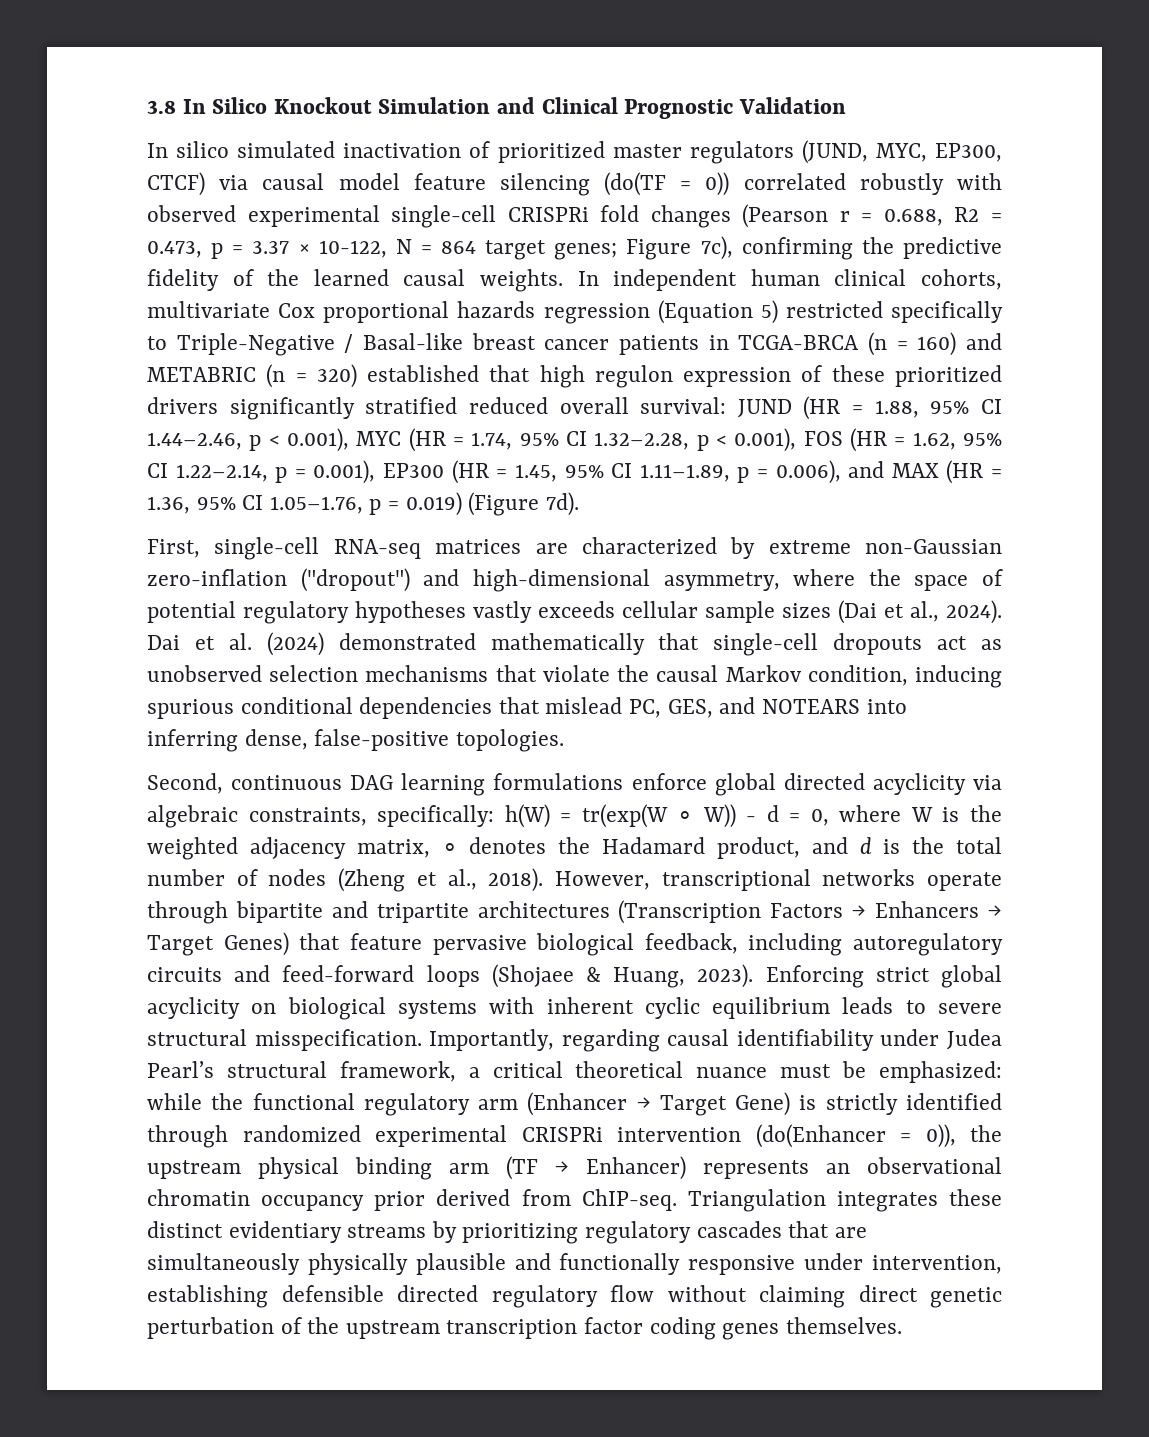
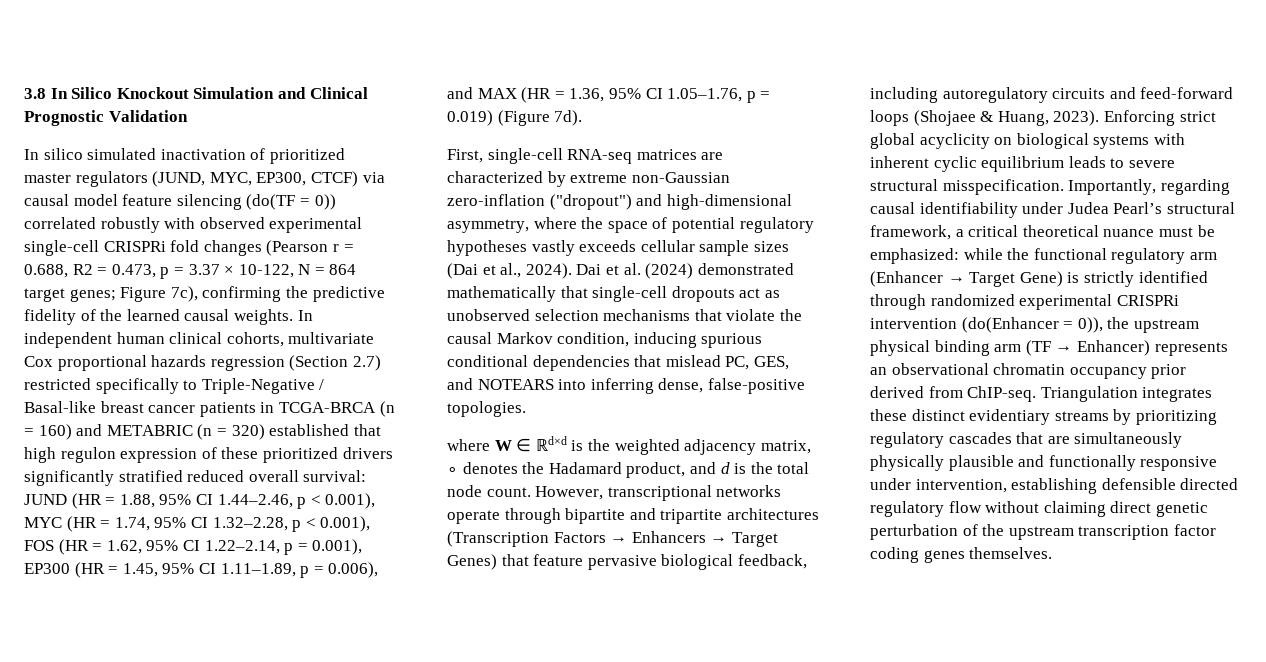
[657,300,778,324] (Equation 5) -> [289,355,381,371] (Section 2.7)
[147,773,1002,796] [147,804,933,828] Second, continuous DAG learning formulations enforce global directed acyclicity via algebraic constraints, specifically: h(W) = tr(exp(W ∘ W)) - d = 0, where W -> [447,436,567,452] where W ∈ ℝd×d
[147,868,544,892] number of nodes (Zheng et al., 2018). -> [447,485,531,497] node count.

